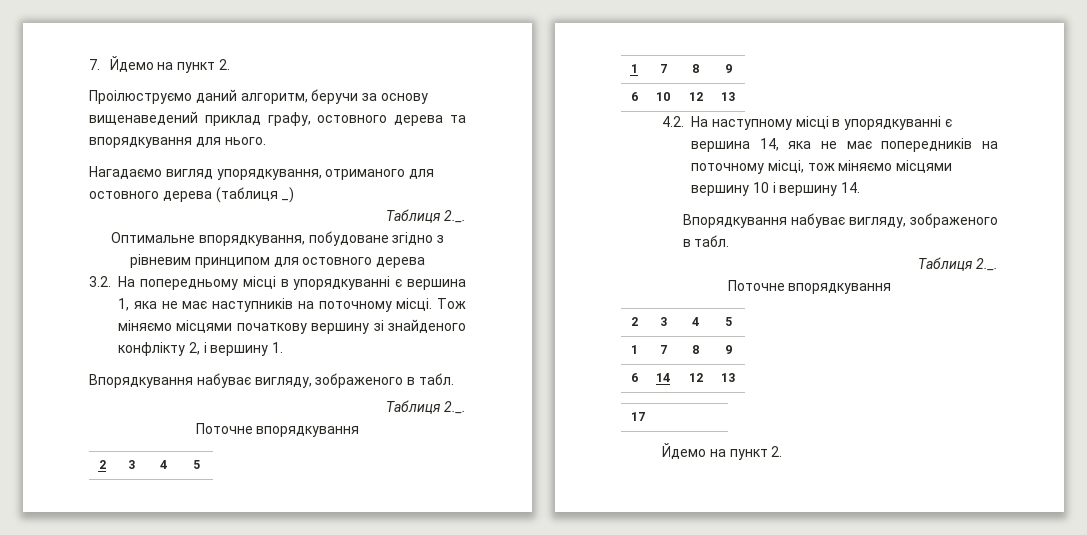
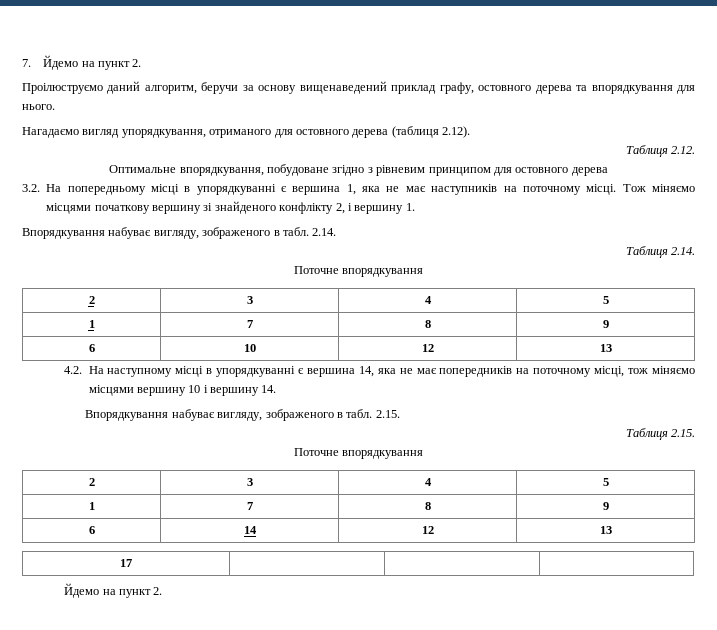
[281,187,295,203] [386,209,466,223] _) // Таблиця 2._. -> [442,126,470,138] [625,145,695,157] 2.12). // Таблиця 2.12.
[386,400,466,414] // Таблиця 2._. -> [312,228,337,236] [625,246,695,258] 2.14. // Таблиця 2.14.
[918,257,998,271] // Таблиця 2._. -> [375,410,400,418] [625,428,695,440] 2.15. // Таблиця 2.15.

